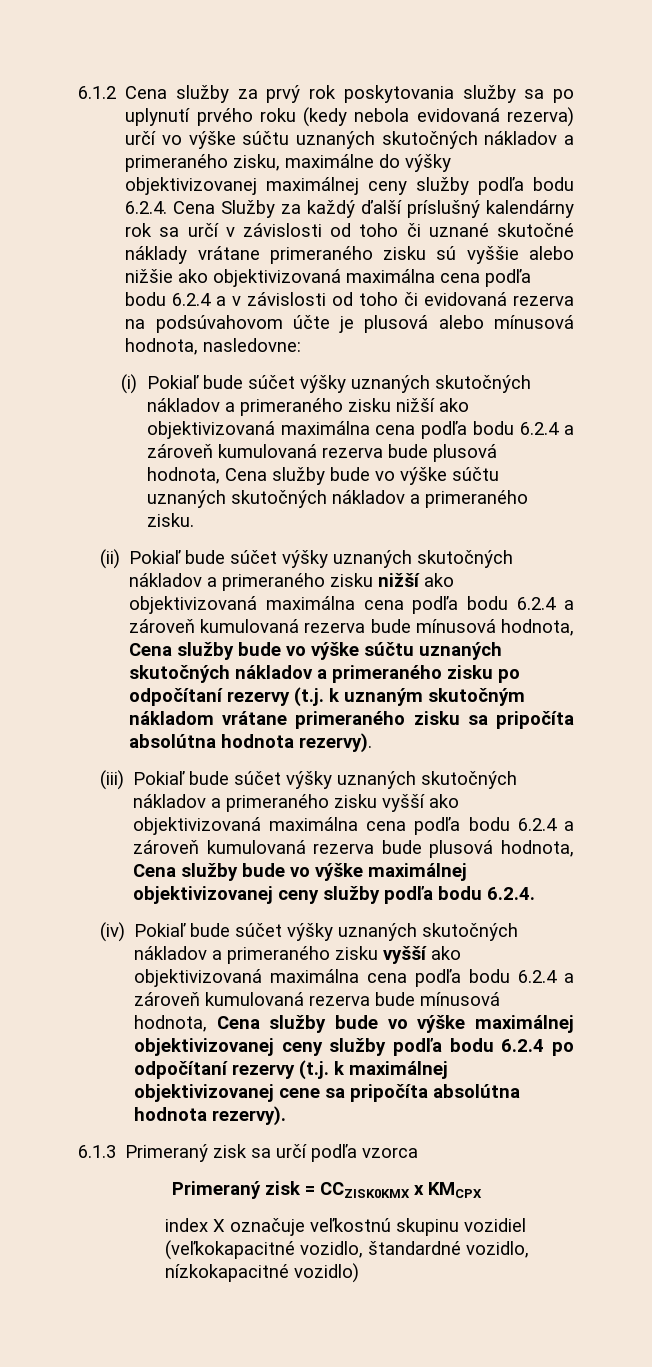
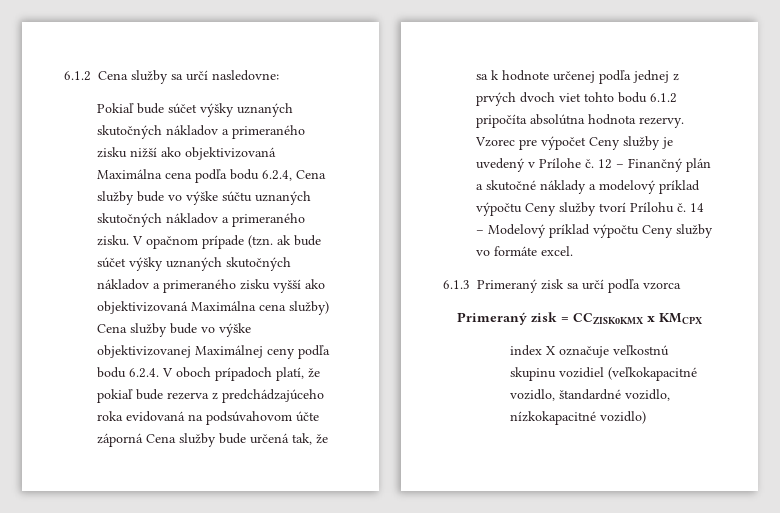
[237,85,574,103] [125,107,574,127] [125,131,574,149] [125,154,452,172] [125,177,574,195] [125,200,574,218] [125,223,575,237] [125,246,575,264] [125,269,532,287] [125,292,574,306] [125,315,574,333] [125,338,199,355] za prvý rok poskytovania služby sa po uplynutí prvého roku (kedy nebola evidovaná rezerva) určí vo výške súčtu uznaných skutočných nákladov a primeraného zisku, maximálne do výšky objektivizovanej maximálnej ceny služby podľa bodu 6.2.4. Cena Služby za každý ďalší príslušný kalendárny rok sa určí v závislosti od toho či uznané skutočné náklady vrátane primeraného zisku sú vyššie alebo nižšie ako objektivizovaná maximálna cena podľa bodu 6.2.4 a v závislosti od toho či evidovaná rezerva na podsúvahovom účte je plusová alebo mínusová hodnota, -> [171,70,208,81] sa určí
[121,374,138,394] (i) -> (279, 75) none
[280,421,574,439] [146,444,497,462] [146,467,220,484] maximálna cena podľa bodu 6.2.4 a zároveň kumulovaná rezerva bude plusová hodnota, -> [97,169,293,183] Maximálna cena podľa bodu 6.2.4,
[99,549,513,569] [128,573,454,591] [128,596,574,614] [128,619,574,636] [128,642,502,660] [128,665,520,683] [128,687,525,707] [128,711,574,729] [128,733,372,753] [99,770,185,790] // (ii) Pokiaľ bude súčet výšky uznaných skutočných nákladov a primeraného zisku nižší ako objektivizovaná maximálna cena podľa bodu 6.2.4 a zároveň kumulovaná rezerva bude mínusová hodnota, Cena služby bude vo výške súčtu uznaných skutočných nákladov a primeraného zisku po odpočítaní rezervy (t.j. k uznaným skutočným nákladom vrátane primeraného zisku sa pripočíta absolútna hodnota rezervy). // (iii) Pokiaľ -> [132,235,292,249] V opačnom prípade (tzn. ak
[269,817,575,835] [132,840,574,858] [132,863,467,881] [132,886,535,904] [99,922,518,942] [133,946,461,964] [133,969,574,987] [133,992,500,1006] [133,1015,574,1033] [133,1038,575,1056] [133,1060,448,1080] [133,1084,520,1102] [133,1106,286,1126] maximálna cena podľa bodu 6.2.4 a zároveň kumulovaná rezerva bude plusová hodnota, Cena služby bude vo výške maximálnej objektivizovanej ceny služby podľa bodu 6.2.4. // (iv) Pokiaľ bude súčet výšky uznaných skutočných nákladov a primeraného zisku vyšší ako objektivizovaná maximálna cena podľa bodu 6.2.4 a zároveň kumulovaná rezerva bude mínusová hodnota, Cena služby bude vo výške maximálnej objektivizovanej ceny služby podľa bodu 6.2.4 po odpočítaní rezervy (t.j. k maximálnej objektivizovanej cene sa pripočíta absolútna hodnota rezervy). -> [191,301,330,315] [97,323,252,337] [97,345,331,359] [97,367,321,381] [97,389,325,403] [97,411,320,425] [97,433,329,447] [476,70,680,84] [476,92,678,106] [476,114,685,128] [475,136,674,150] [476,158,712,172] [476,180,701,194] [476,202,705,216] [476,224,714,238] [476,246,574,256] Maximálna cena služby) Cena služby bude vo výške objektivizovanej Maximálnej ceny podľa bodu 6.2.4. V oboch prípadoch platí, že pokiaľ bude rezerva z predchádzajúceho roka evidovaná na podsúvahovom účte záporná Cena služby bude určená tak, že sa k hodnote určenej podľa jednej z prvých dvoch viet tohto bodu 6.1.2 pripočíta absolútna hodnota rezervy. Vzorec pre výpočet Ceny služby je uvedený v Prílohe č. 12 – Finančný plán a skutočné náklady a modelový príklad výpočtu Ceny služby tvorí Prílohu č. 14 – Modelový príklad výpočtu Ceny služby vo formáte excel.

